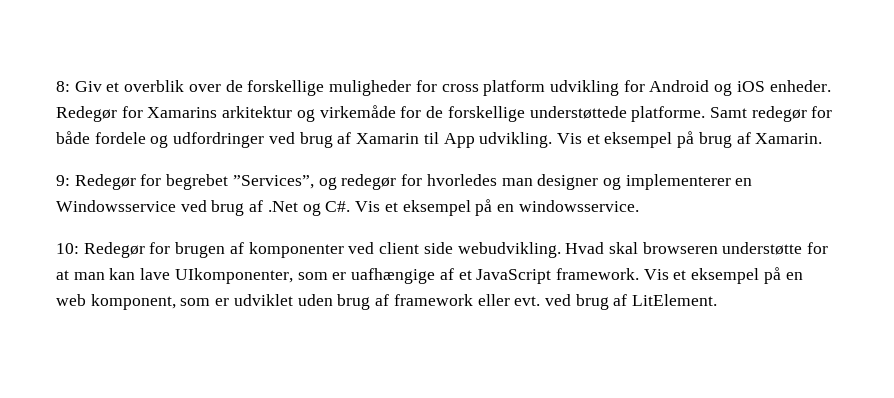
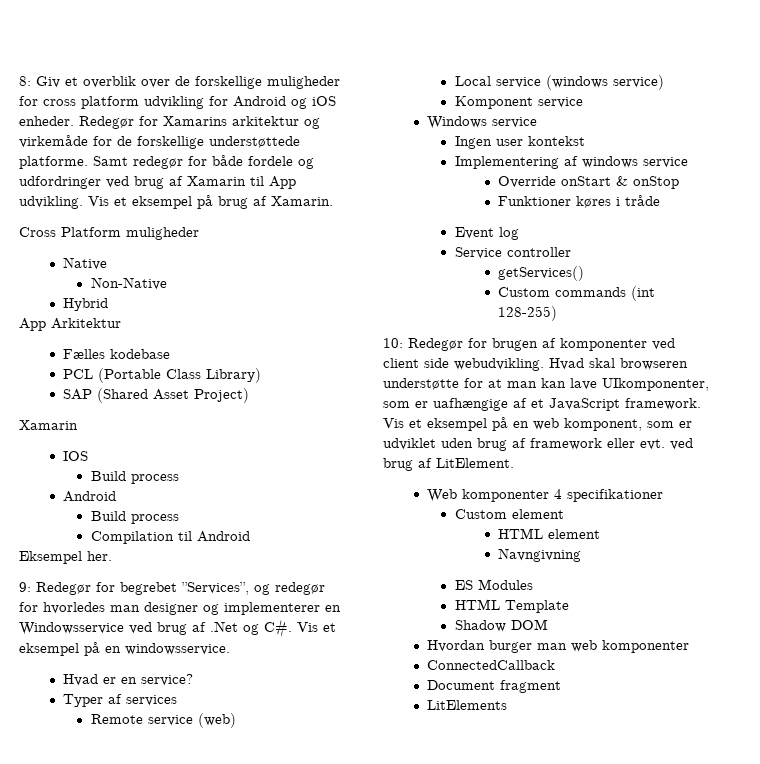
(823, 138) none -> [19,227,199,240] [63,257,108,270] [90,277,167,290] [63,298,109,311] [19,318,121,331] [63,349,171,359] [63,368,262,383] [63,388,250,403] [19,420,78,430] [63,451,89,461] [90,471,179,484] [63,491,117,502] [90,511,179,524] [90,531,250,544] [19,551,112,564] // Cross Platform muligheder // Native // Non-Native // Hybrid // App Arkitektur // Fælles kodebase // PCL (Portable Class Library) // SAP (Shared Asset Project) // Xamarin // IOS // Build process // Android // Build process // Compilation til Android // Eksempel her.
(639, 206) none -> [63,674,194,686] [63,694,178,707] [90,713,236,728] [454,75,664,90] [454,96,583,109] [427,116,538,129] [454,136,585,149] [454,156,688,169] [498,176,680,189] [498,195,661,208] [454,227,519,240] [454,247,571,259] [498,266,585,281] [498,286,656,301] [498,306,558,321] // Hvad er en service? // Typer af services // Remote service (web) // Local service (windows service) // Komponent service // Windows service // Ingen user kontekst // Implementering af windows service // Override onStart & onStop // Funktioner køres i tråde // Event log // Service controller // getServices() // Custom commands (int 128-255)
(718, 300) none -> [427,489,664,502] [454,509,564,519] [498,528,601,539] [498,548,582,562] [454,579,533,590] [454,599,569,613] [454,619,548,632] [427,640,690,653] [427,660,556,670] [427,680,562,693] [427,700,508,710] // Web komponenter 4 specifikationer // Custom element // HTML element // Navngivning // ES Modules // HTML Template // Shadow DOM // Hvordan burger man web komponenter // ConnectedCallback // Document fragment // LitElements

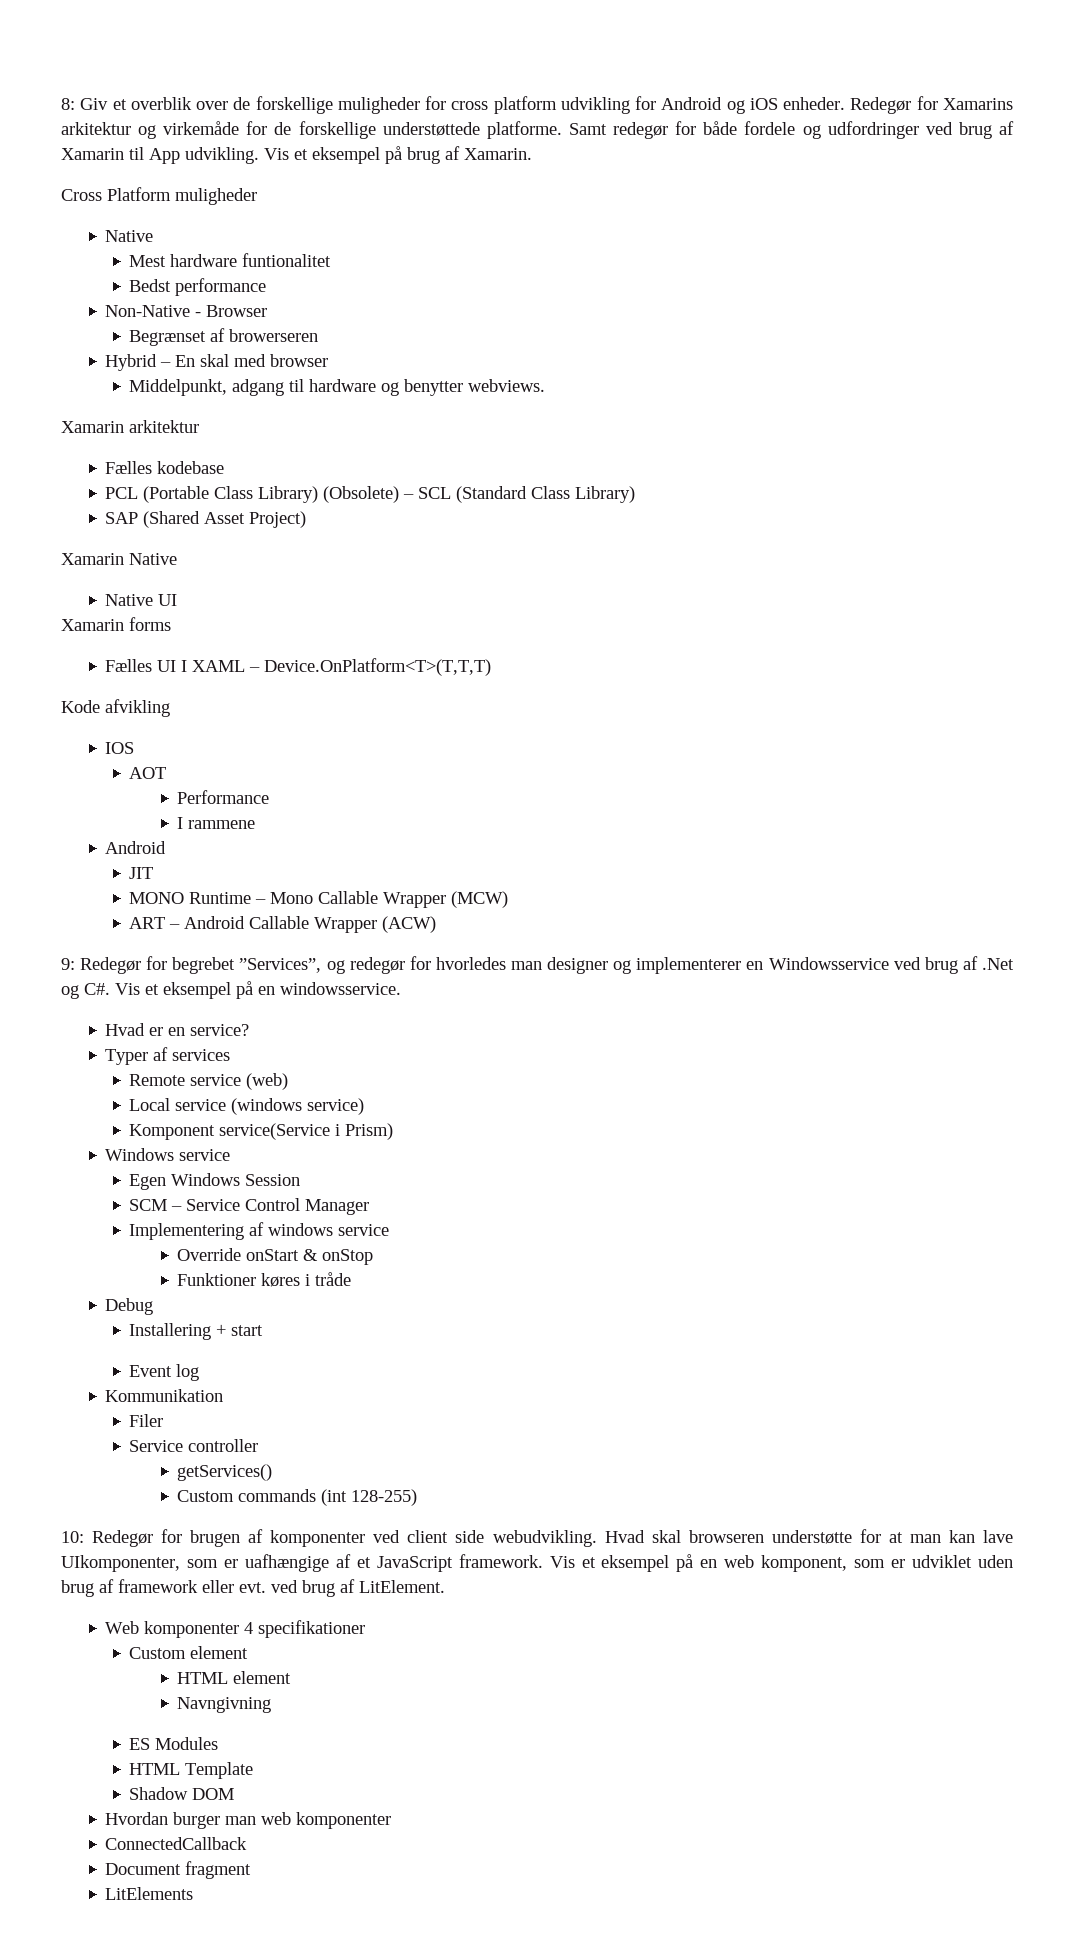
[90,277,167,290] [63,298,109,311] [19,318,121,331] Non-Native // Hybrid // App Arkitektur -> [129,253,332,267] [129,278,267,296] [105,305,268,317] [129,328,319,346] [105,354,329,371] [129,379,546,396] [61,420,199,433] Mest hardware funtionalitet // Bedst performance // Non-Native - Browser // Begrænset af browerseren // Hybrid – En skal med browser // Middelpunkt, adgang til hardware og benytter webviews. // Xamarin arkitektur
(262, 375) none -> [323,486,636,503] (Obsolete) – SCL (Standard Class Library)
[63,451,89,461] [90,471,179,484] [63,491,117,502] [90,511,179,524] [90,531,250,544] [19,551,112,564] // IOS // Build process // Android // Build process // Compilation til Android // Eksempel her. -> [129,553,177,565] [105,594,178,606] [61,617,171,631] [105,658,492,676] [61,699,170,717] [105,742,135,754] [129,767,167,779] [177,790,270,804] [177,817,256,829] [105,841,167,854] [129,867,154,879] [129,891,509,908] [129,916,437,933] Native // Native UI // Xamarin forms // Fælles UI I XAML – Device.OnPlatform<T>(T,T,T) // Kode afvikling // IOS // AOT // Performance // I rammene // Android // JIT // MONO Runtime – Mono Callable Wrapper (MCW) // ART – Android Callable Wrapper (ACW)
[537,97,583,108] service -> [219,1123,394,1140] service(Service i Prism)
[454,136,585,149] Ingen user kontekst -> [129,1173,301,1190] [129,1198,370,1215] Egen Windows Session // SCM – Service Control Manager
(661, 200) none -> [105,1298,154,1315] [129,1323,264,1340] // Debug // Installering + start
(519, 233) none -> [105,1389,224,1402] [129,1414,164,1427] // Kommunikation // Filer

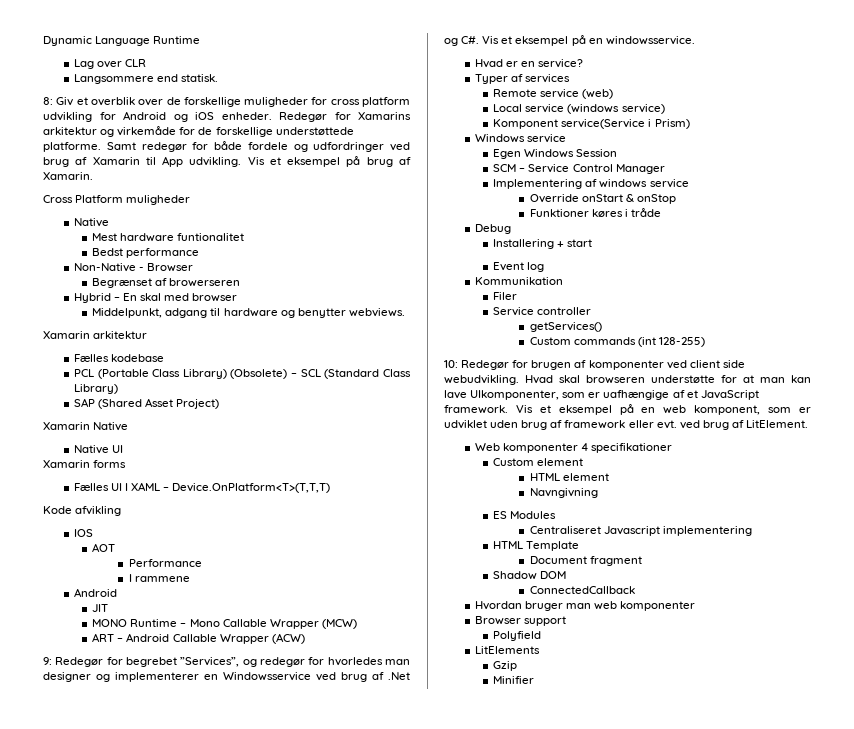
(61, 104) none -> [43,36,201,46] [73,59,147,69] [73,74,219,84] Dynamic Language Runtime // Lag over CLR // Langsommere end statisk. //
(219, 1743) none -> [529,526,752,536] // Centraliseret Javascript implementering
(254, 1770) none -> [529,556,642,566] // Document fragment
(235, 1794) none -> [529,586,635,594] // ConnectedCallback
[173,1812,221,1829] burger -> [525,601,564,611] bruger
[105,1837,248,1850] [105,1861,252,1879] ConnectedCallback // Document fragment -> [474,616,567,626] [493,631,542,641] Browser support // Polyfield
(194, 1893) none -> [493,661,518,671] [493,676,535,684] // Gzip // Minifier

